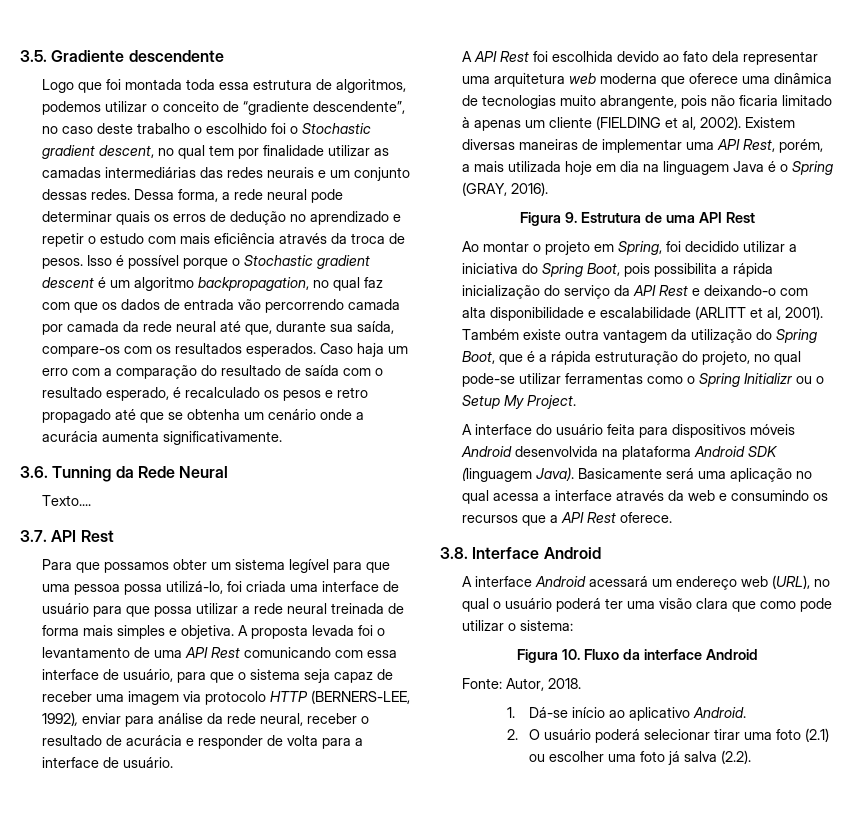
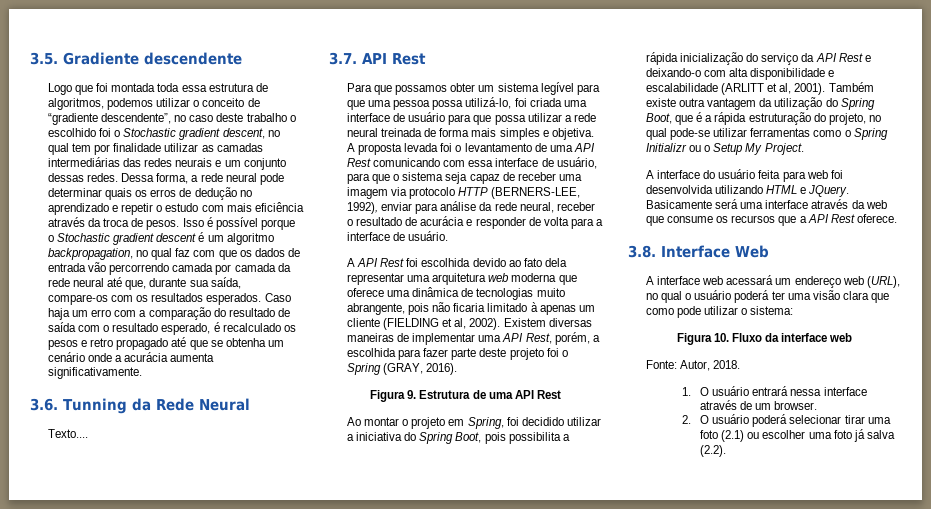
[474,161,777,175] mais utilizada hoje em dia na linguagem Java é -> [347,348,559,360] escolhida para fazer parte deste projeto foi
[672,424,796,438] [461,446,779,460] [462,467,813,482] [462,490,552,504] dispositivos móveis Android desenvolvida na plataforma Android SDK (linguagem Java). Basicamente será uma aplicação no qual acessa a -> [806,170,843,179] [646,185,850,197] [646,199,764,209] web foi desenvolvida utilizando HTML e JQuery. Basicamente será uma
[719,490,810,501] e consumindo -> [646,216,714,226] que consume
[543,547,601,559] [462,576,587,587] Android // A interface Android -> [735,245,769,258] [646,276,724,285] Web // A interface web
[706,649,758,660] Android -> [829,333,853,342] web
[529,707,747,721] Dá-se início ao aplicativo Android. -> [700,386,867,396] [700,400,818,410] O usuário entrará nessa interface através de um browser.

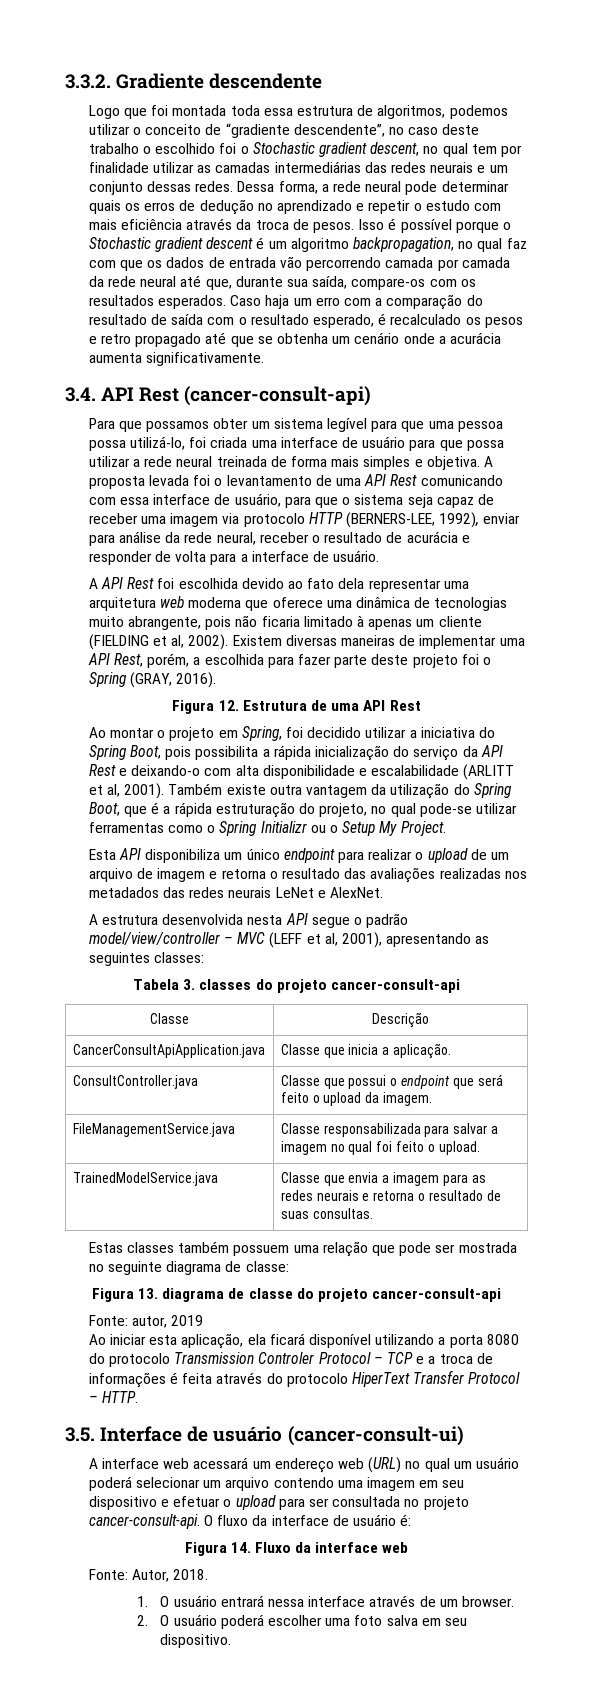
[30,52,58,65] 3.5. -> [65,74,111,89] 3.3.2.
[30,398,250,414] [48,429,89,438] [329,52,426,65] 3.6. Tunning da Rede Neural // Texto.... // 3.7. API Rest -> [65,386,372,406] 3.4. API Rest (cancer-consult-api)
[407,390,417,399] 9. -> [218,700,239,711] 12.
[646,169,843,182] [646,185,850,197] [646,199,887,209] [646,214,897,226] [628,245,769,258] A interface do usuário feita para web foi desenvolvida utilizando HTML e JQuery. Basicamente será uma interface através da web que consume os recursos que a API Rest oferece. // 3.8. Interface Web -> [88,848,509,863] [88,867,527,883] [88,887,383,898] [88,913,409,928] [88,932,490,948] [88,952,205,966] [133,979,460,993] [150,1013,189,1024] [372,1012,429,1028] [72,1044,265,1058] [280,1043,452,1059] [72,1075,198,1089] [280,1074,503,1089] [280,1092,433,1106] [72,1123,235,1137] [280,1123,499,1137] [280,1141,480,1155] [72,1172,218,1186] [280,1172,486,1186] [280,1190,501,1201] [280,1208,373,1219] [88,1241,517,1257] [88,1261,289,1275] [91,1288,502,1302] [88,1315,204,1328] [88,1333,519,1349] [88,1352,493,1367] [88,1370,521,1388] [88,1391,139,1403] [65,1426,464,1446] Esta API disponibiliza um único endpoint para realizar o upload de um arquivo de imagem e retorna o resultado das avaliações realizadas nos metadados das redes neurais LeNet e AlexNet. // A estrutura desenvolvida nesta API segue o padrão model/view/controller – MVC (LEFF et al, 2001), apresentando as seguintes classes: // Tabela 3. classes do projeto cancer-consult-api // Classe | Descrição // CancerConsultApiApplication.java | Classe que inicia a aplicação. // ConsultController.java | Classe que possui o endpoint que será feito o upload da imagem. // FileManagementService.java | Classe responsabilizada para salvar a imagem no qual foi feito o upload. // TrainedModelService.java | Classe que envia a imagem para as redes neurais e retorna o resultado de suas consultas. // Estas classes também possuem uma relação que pode ser mostrada no seguinte diagrama de classe: // Figura 13. diagrama de classe do projeto cancer-consult-api // Fonte: autor, 2019 // Ao iniciar esta aplicação, ela ficará disponível utilizando a porta 8080 do protocolo Transmission Controler Protocol – TCP e a troca de informações é feita através do protocolo HiperText Transfer Protocol – HTTP. // 3.5. Interface de usuário (cancer-consult-ui)
[866,276,900,288] [646,290,889,303] [646,306,794,318] [676,333,729,345] (URL), no qual o usuário poderá ter uma visão clara que como pode utilizar o sistema: // Figura 10. -> [368,1457,519,1473] [88,1476,465,1491] [88,1495,469,1510] [88,1514,412,1529] [184,1542,251,1556] (URL) no qual um usuário poderá selecionar um arquivo contendo uma imagem em seu dispositivo e efetuar o upload para ser consultada no projeto cancer-consult-api. O fluxo da interface de usuário é: // Figura 14.
[789,415,891,424] [700,429,895,442] [700,445,727,457] selecionar tirar uma foto (2.1) ou escolher uma foto já salva (2.2). -> [267,1615,467,1626] [160,1634,232,1648] escolher uma foto salva em seu dispositivo.

